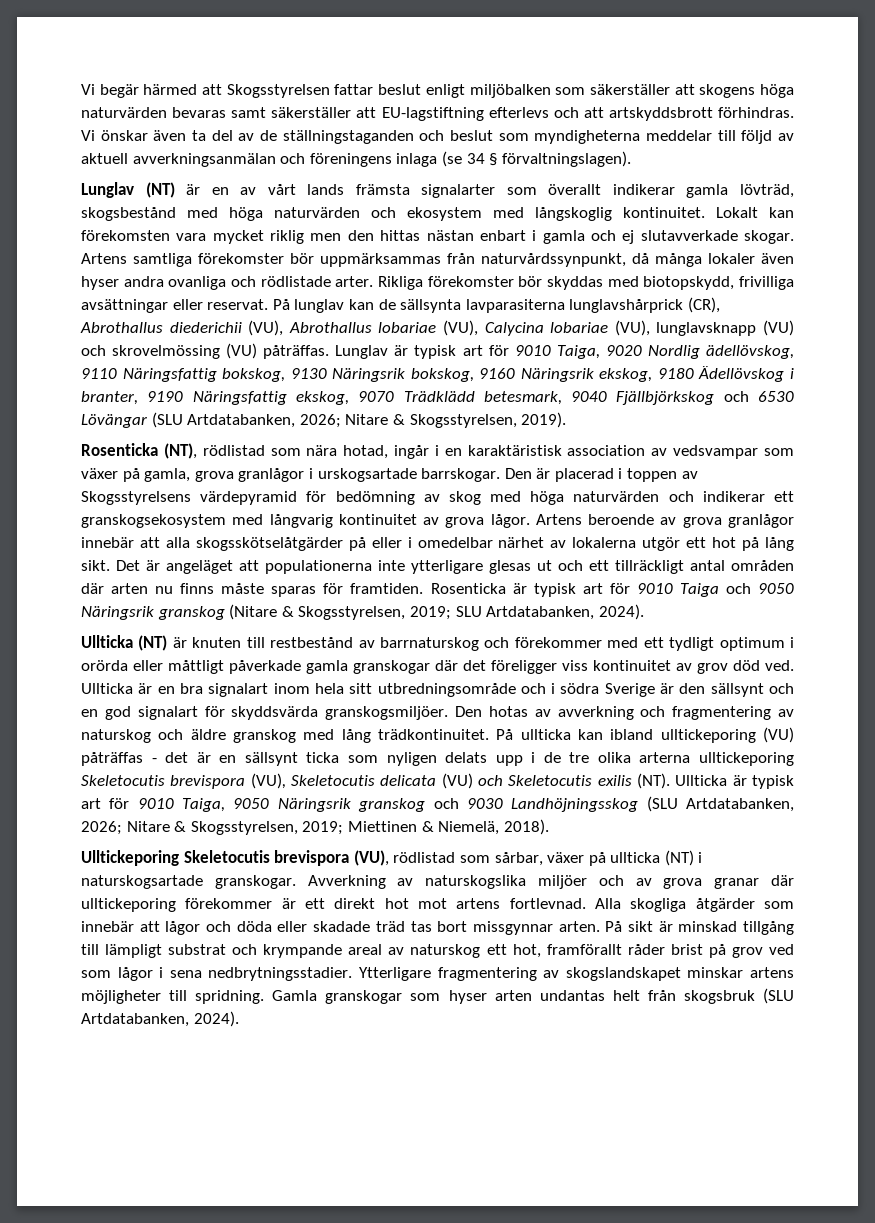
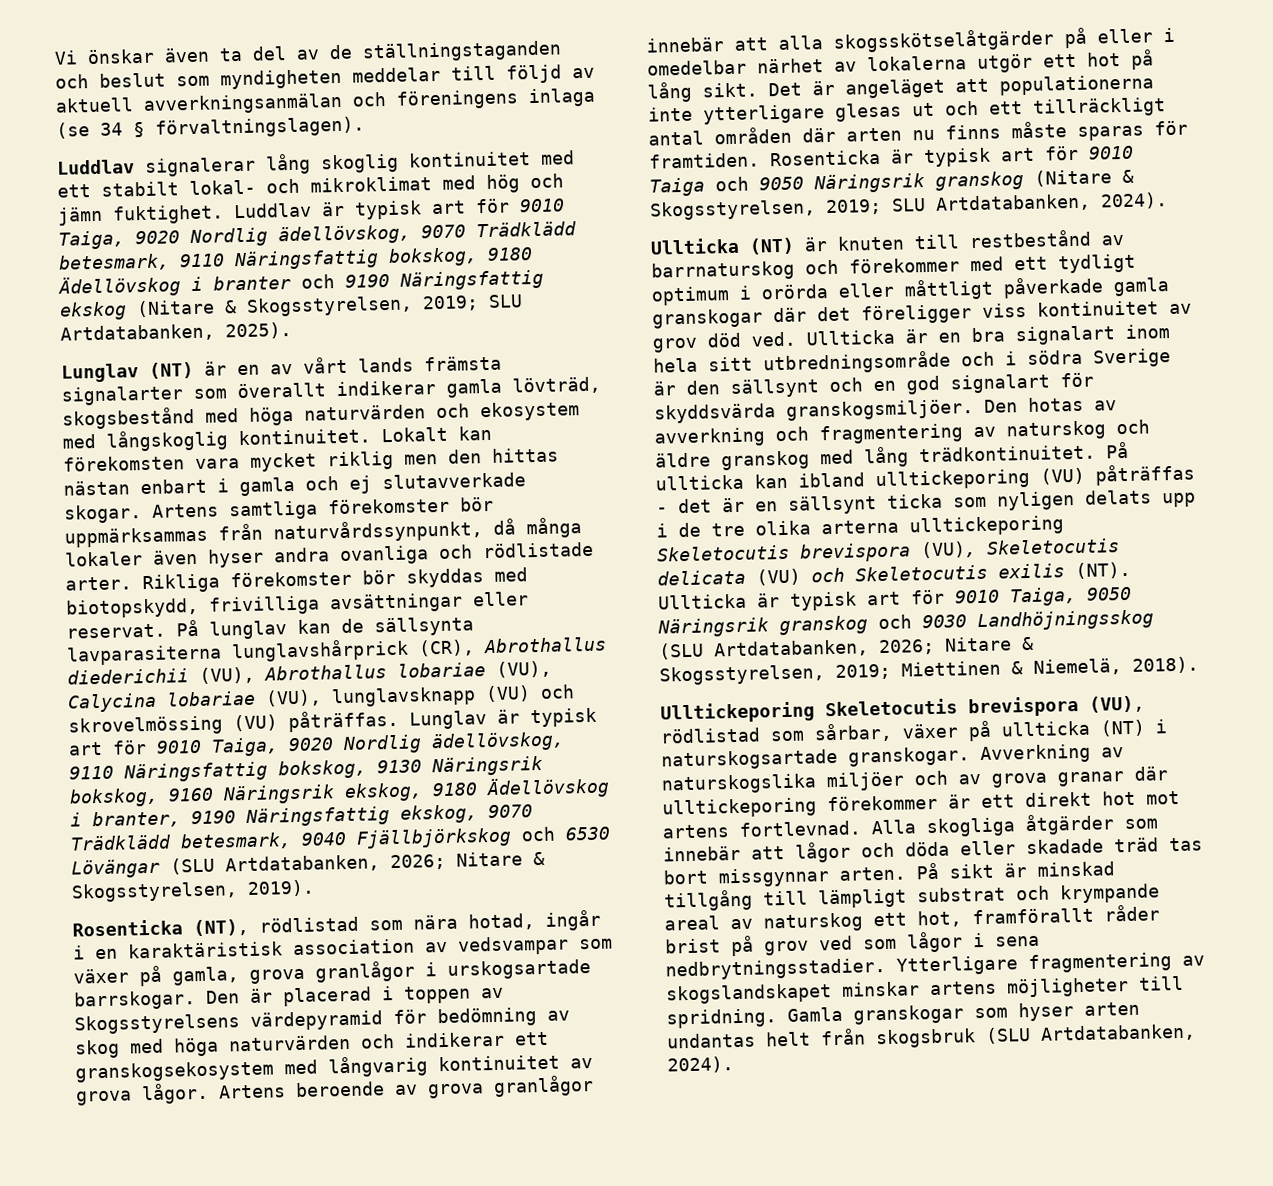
[81,84,795,98] [81,107,795,121] [81,130,95,141] Vi begär härmed att Skogsstyrelsen fattar beslut enligt miljöbalken som säkerställer att skogens höga naturvärden bevaras samt säkerställer att EU-lagstiftning efterlevs och att artskyddsbrott förhindras. Vi -> [54,50,78,65] Vi
[534,130,641,144] myndigheterna -> [220,68,342,90] myndigheten
(631, 159) none -> [57,150,575,177] [57,173,564,198] [58,198,565,226] [58,221,577,250] [58,247,533,272] [58,269,544,298] [59,294,523,321] [60,321,292,343] // Luddlav signalerar lång skoglig kontinuitet med ett stabilt lokal- och mikroklimat med hög och jämn fuktighet. Luddlav är typisk art för 9010 Taiga, 9020 Nordlig ädellövskog, 9070 Trädklädd betesmark, 9110 Näringsfattig bokskog, 9180 Ädellövskog i branter och 9190 Näringsfattig ekskog (Nitare & Skogsstyrelsen, 2019; SLU Artdatabanken, 2025).

